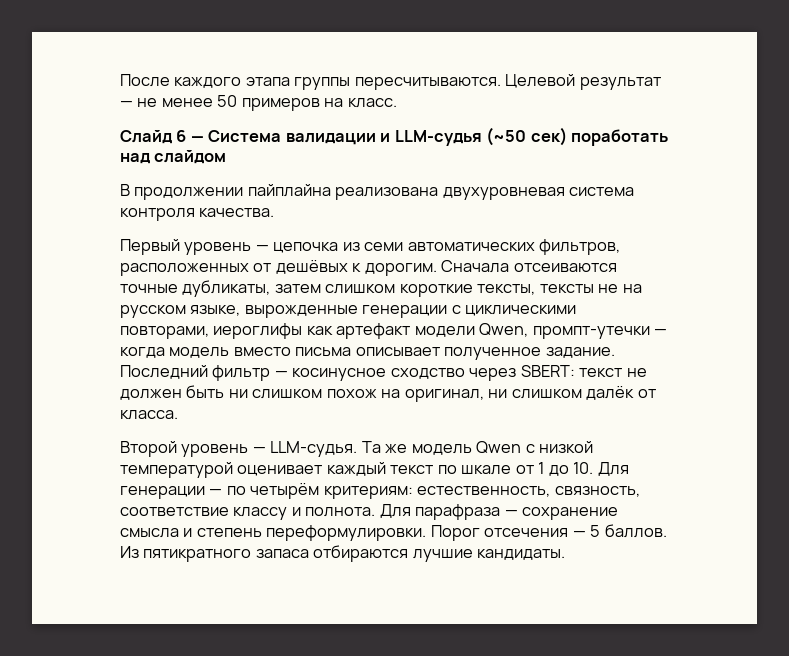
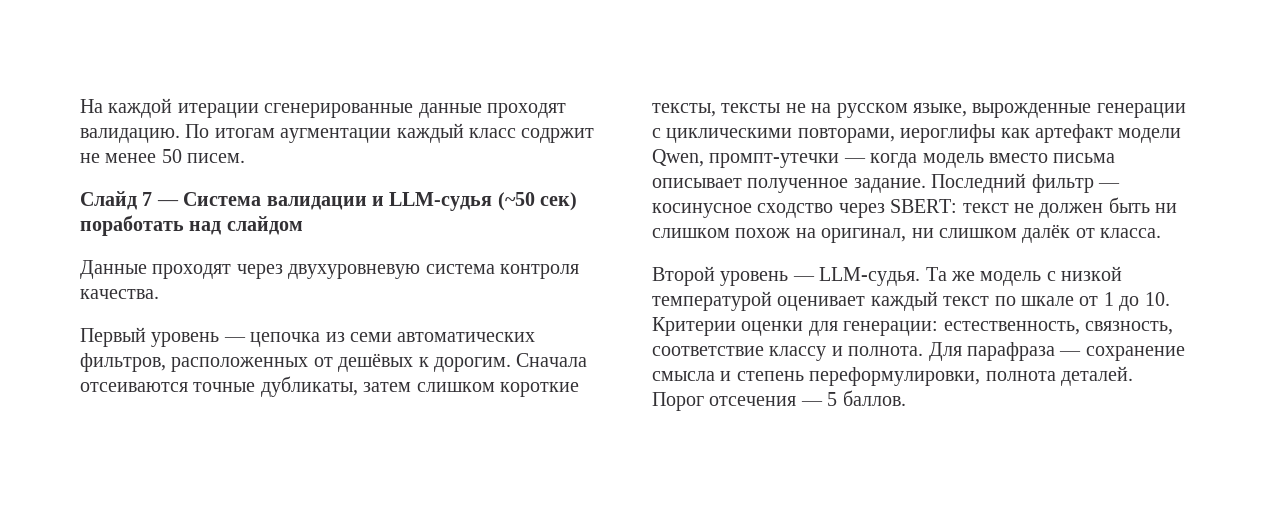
[120,74,661,90] [120,95,397,111] После каждого этапа группы пересчитываются. Целевой результат — не менее 50 примеров на класс. -> [80,98,566,118] [80,123,595,143] [80,149,246,163] На каждой итерации сгенерированные данные проходят валидацию. По итогам аугментации каждый класс содржит не менее 50 писем.
[176,130,187,142] 6 -> [142,192,153,206] 7
[120,184,565,200] В продолжении пайплайна реализована двухуровневая -> [80,260,421,279] Данные проходят через двухуровневую
[476,441,522,453] Qwen -> (1042, 278) none
[597,462,629,476] [120,483,413,499] Для генерации — по четырём критериям: -> [652,317,939,336] Критерии оценки для генерации:
[266,525,427,541] переформулировки. -> [809,366,1133,386] переформулировки, полнота деталей.
[120,545,566,562] Из пятикратного запаса отбираются лучшие кандидаты. -> (906, 398) none

